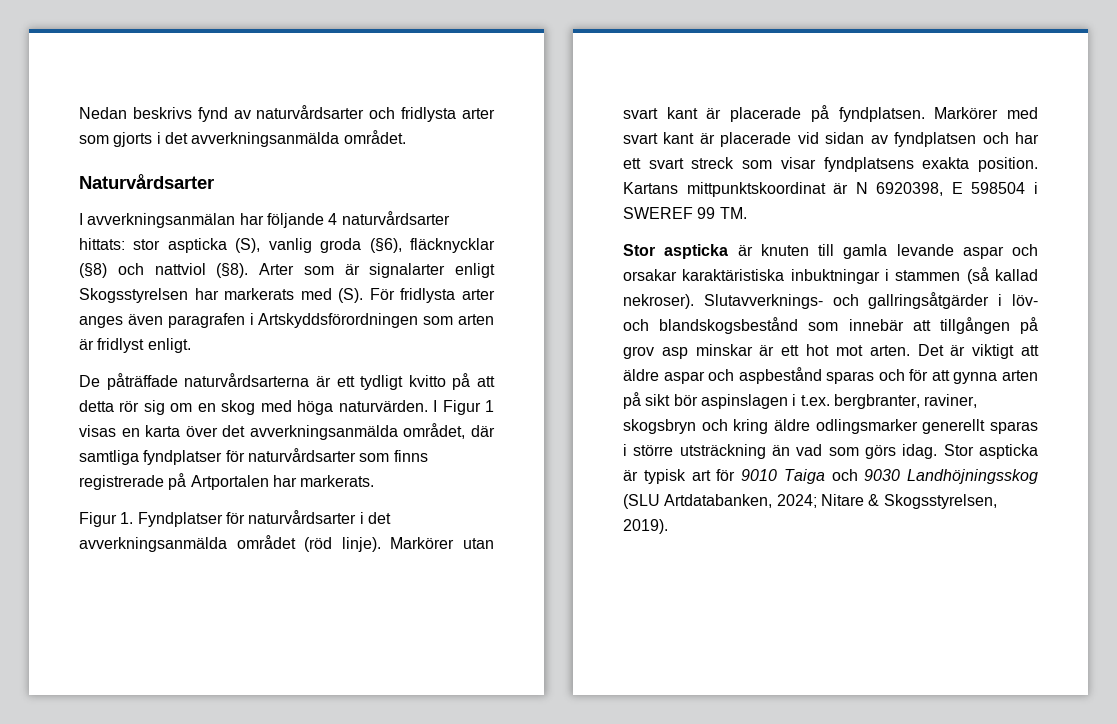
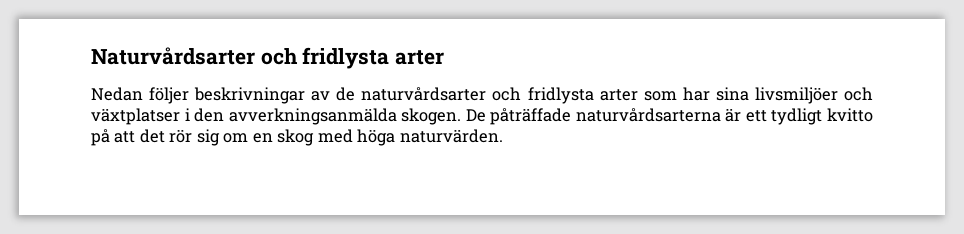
[79,107,251,122] Nedan beskrivs fynd av -> [91,47,445,69] [91,87,356,104] Naturvårdsarter och fridlysta arter // Nedan följer beskrivningar av de
[113,130,406,147] [79,174,214,189] [79,211,450,228] [79,238,495,253] [79,263,495,278] [79,288,495,303] [79,313,494,328] [79,338,191,353] gjorts i det avverkningsanmälda området. // Naturvårdsarter // I avverkningsanmälan har följande 4 naturvårdsarter hittats: stor aspticka (S), vanlig groda (§6), fläcknycklar (§8) och nattviol (§8). Arter som är signalarter enligt Skogsstyrelsen har markerats med (S). För fridlysta arter anges även paragrafen i Artskyddsförordningen som arten är fridlyst enligt. // -> [682,87,874,104] [91,108,462,125] har sina livsmiljöer och växtplatser i den avverkningsanmälda skogen.
[79,400,114,412] detta -> [139,129,165,143] det
[433,400,494,415] [79,423,495,440] [79,448,428,465] [79,473,375,490] [79,510,391,527] [79,535,495,552] [623,105,1038,122] [623,132,1039,147] [623,157,1038,172] [623,182,1038,197] [623,207,747,219] [623,244,1038,259] [623,267,1038,284] [623,292,1038,309] [623,317,1038,334] [623,344,1039,359] [623,367,1038,384] [623,392,978,409] [623,419,1038,434] [623,444,1038,459] [623,469,1038,484] [623,494,997,509] [623,519,668,534] I Figur 1 visas en karta över det avverkningsanmälda området, där samtliga fyndplatser för naturvårdsarter som finns registrerade på Artportalen har markerats. // Figur 1. Fyndplatser för naturvårdsarter i det avverkningsanmälda området (röd linje). Markörer utan svart kant är placerade på fyndplatsen. Markörer med svart kant är placerade vid sidan av fyndplatsen och har ett svart streck som visar fyndplatsens exakta position. Kartans mittpunktskoordinat är N 6920398, E 598504 i SWEREF 99 TM. // Stor aspticka är knuten till gamla levande aspar och orsakar karaktäristiska inbuktningar i stammen (så kallad nekroser). Slutavverknings- och gallringsåtgärder i löv- och blandskogsbestånd som innebär att tillgången på grov asp minskar är ett hot mot arten. Det är viktigt att äldre aspar och aspbestånd sparas och för att gynna arten på sikt bör aspinslagen i t.ex. bergbranter, raviner, skogsbryn och kring äldre odlingsmarker generellt sparas i större utsträckning än vad som görs idag. Stor aspticka är typisk art för 9010 Taiga och 9030 Landhöjningsskog (SLU Artdatabanken, 2024; Nitare & Skogsstyrelsen, 2019). -> (503, 136) none

